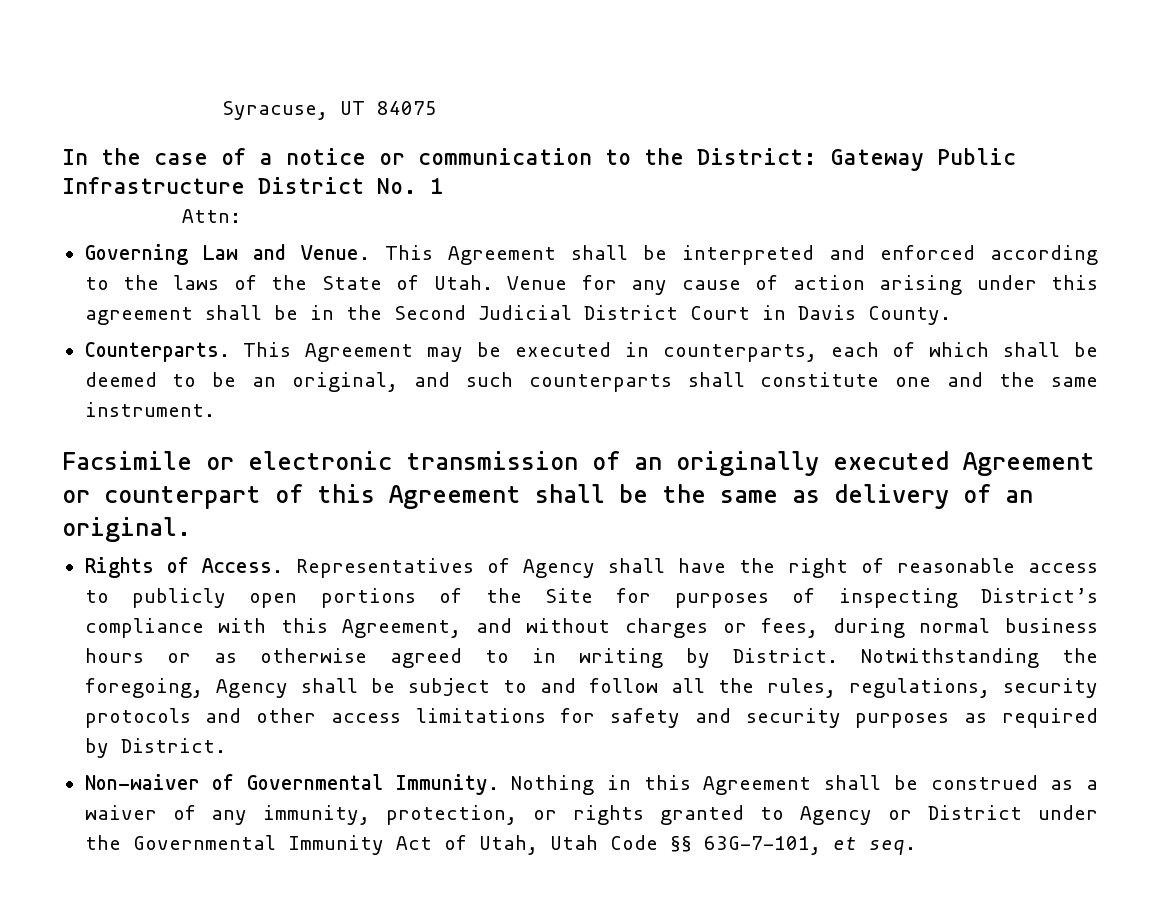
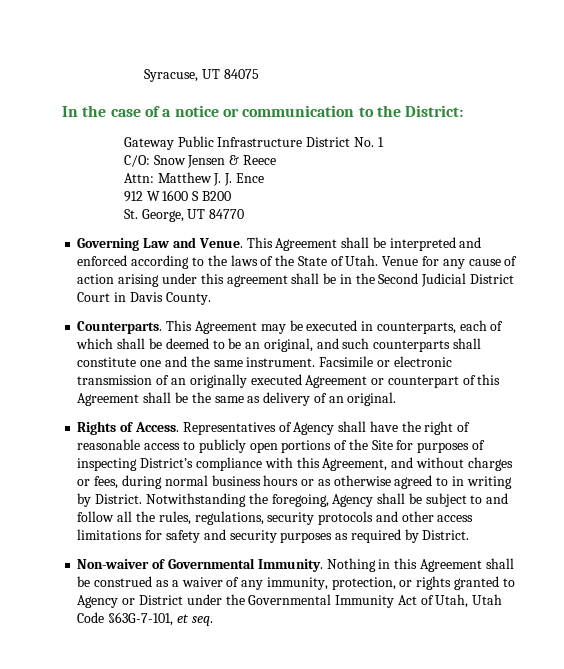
(817, 156) none -> (464, 111) //
[181,209,241,223] Attn: -> [123,155,276,168] [123,172,264,186] [123,190,231,202] [123,209,245,222] C/O: Snow Jensen & Reece // Attn: Matthew J. J. Ence // 912 W 1600 S B200 // St. George, UT 84770
(215, 409) // -> (316, 362) none
[669,836,821,855] §§ 63G-7-101, -> [108,612,174,626] §63G-7-101,

